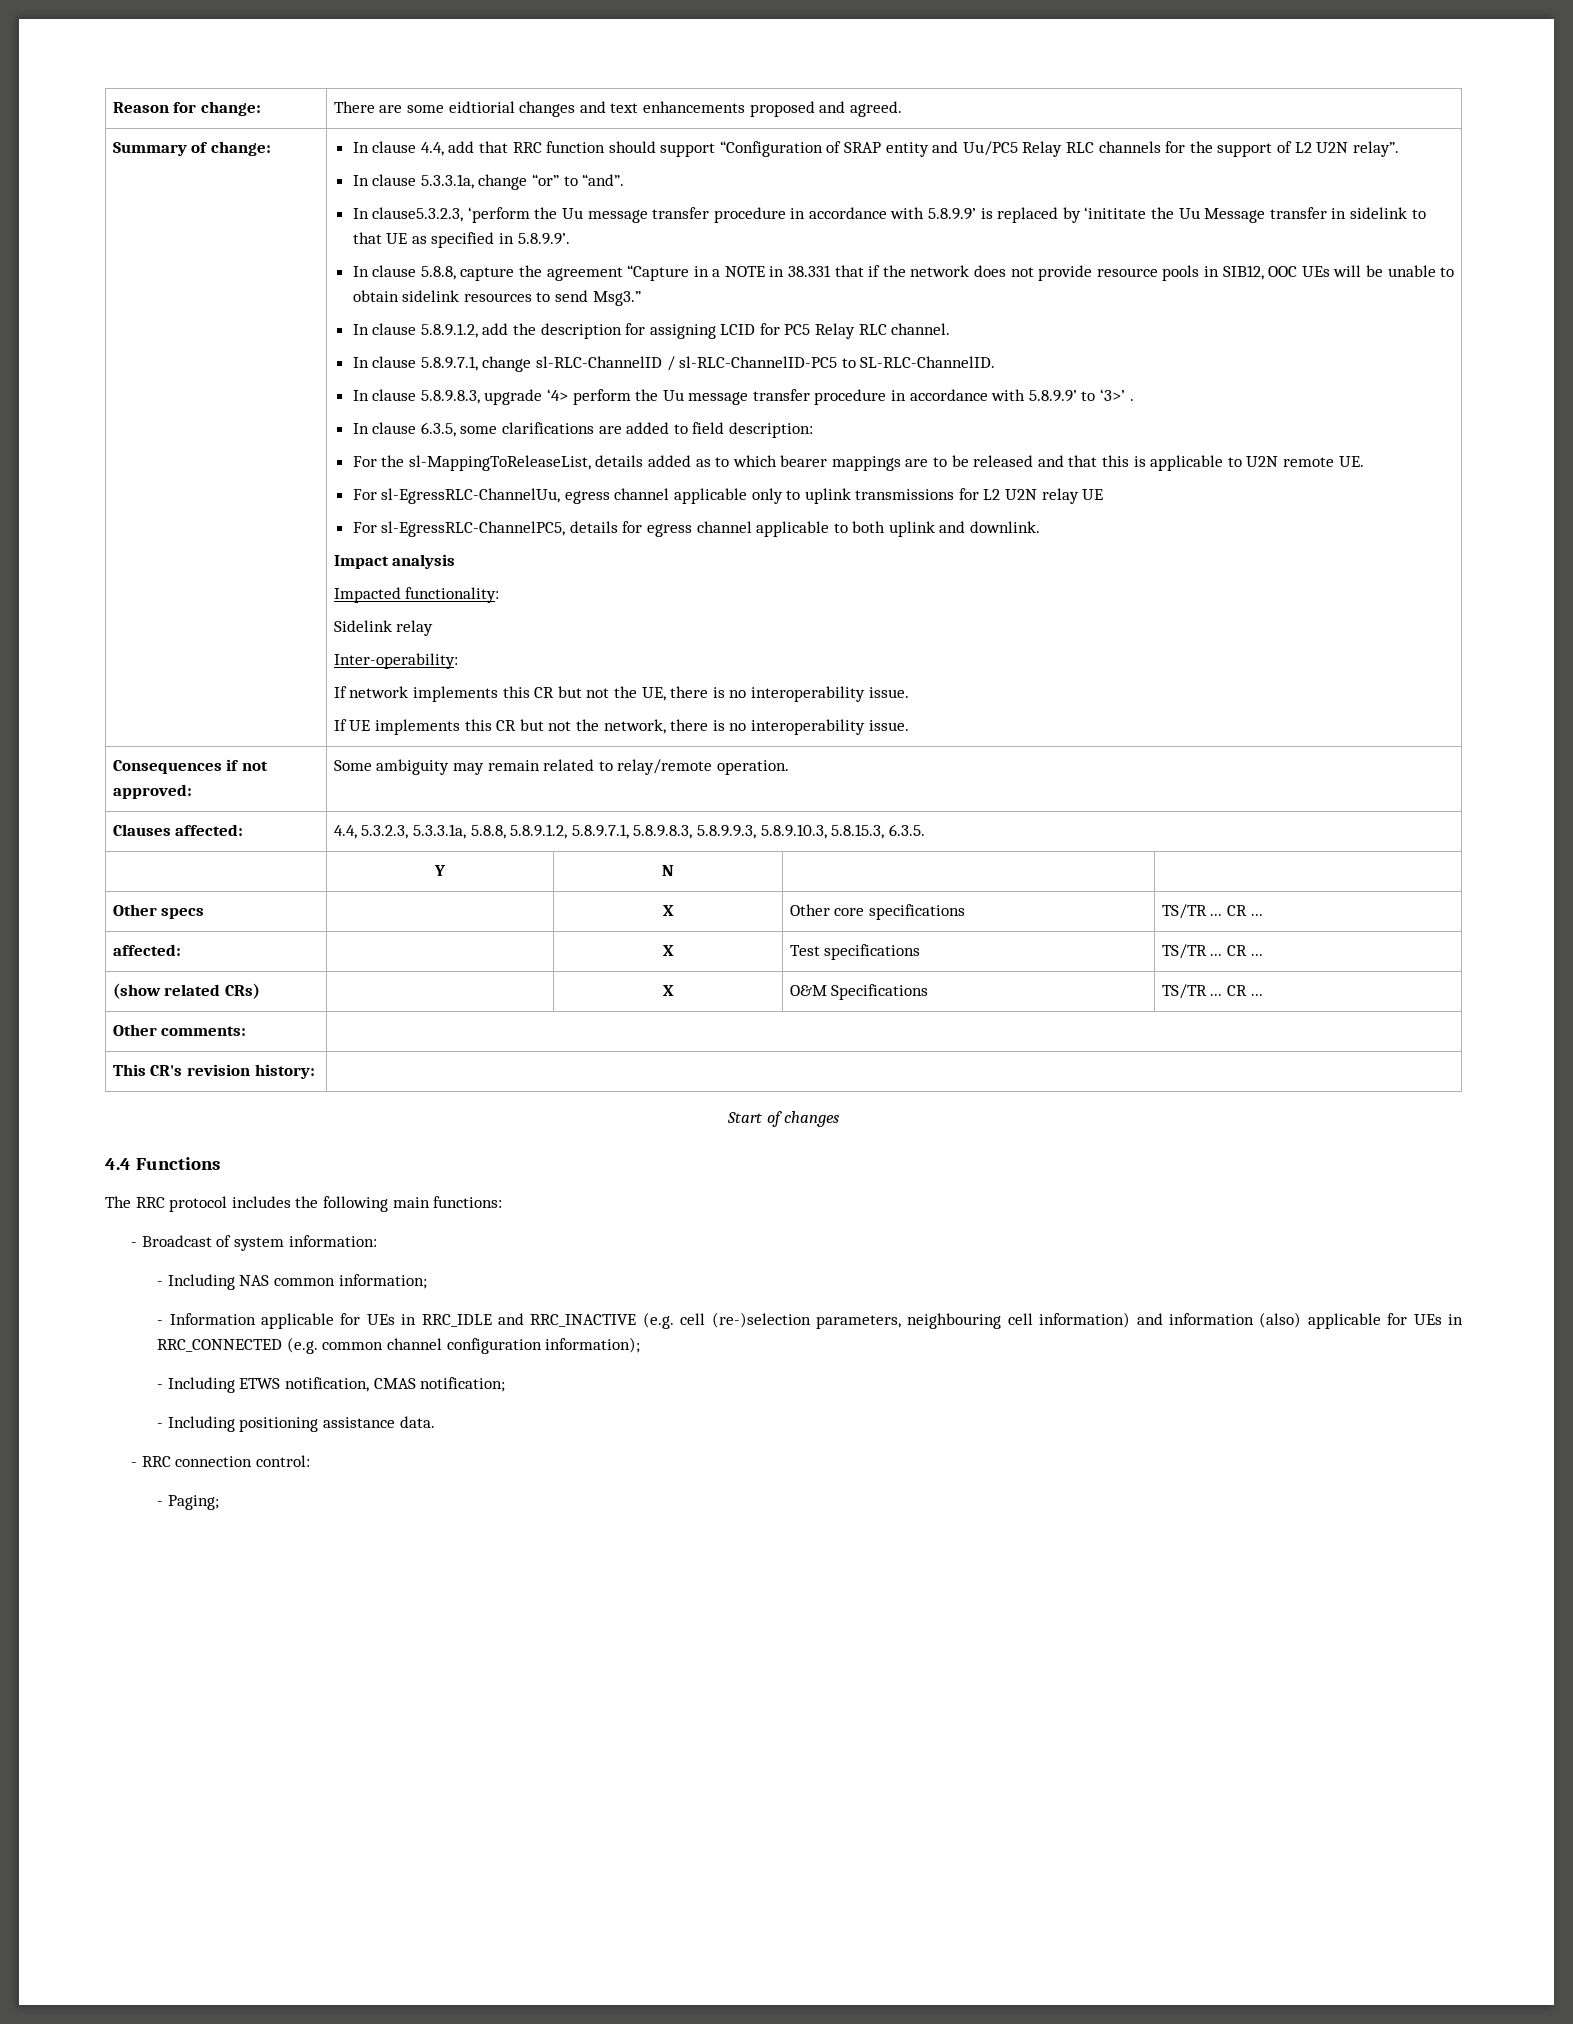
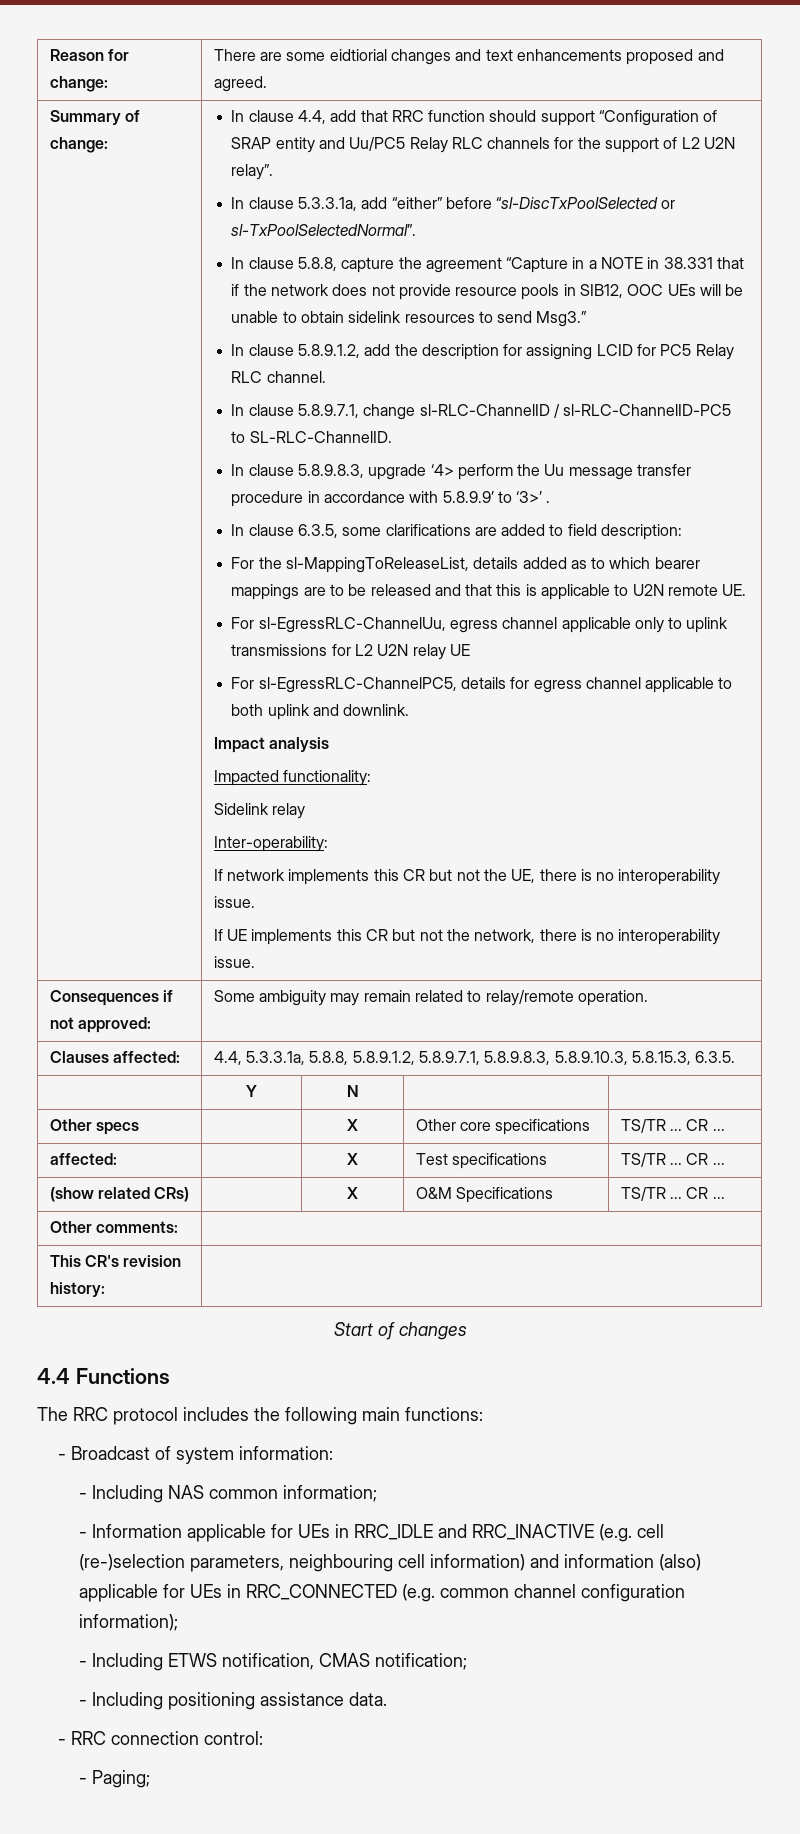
[478,174,625,190] [352,207,1426,223] [352,232,570,248] change “or” to “and”. // In clause5.3.2.3, ‘perform the Uu message transfer procedure in accordance with 5.8.9.9’ is replaced by ‘inititate the Uu Message transfer in sidelink to that UE as specified in 5.8.9.9’. -> [361,197,676,209] [231,224,417,236] add “either” before “sl-DiscTxPoolSelected or sl-TxPoolSelectedNormal”.
[361,825,409,839] 5.3.2.3, -> (242, 1058) none
[697,825,757,839] 5.8.9.9.3, -> (551, 1058) none

